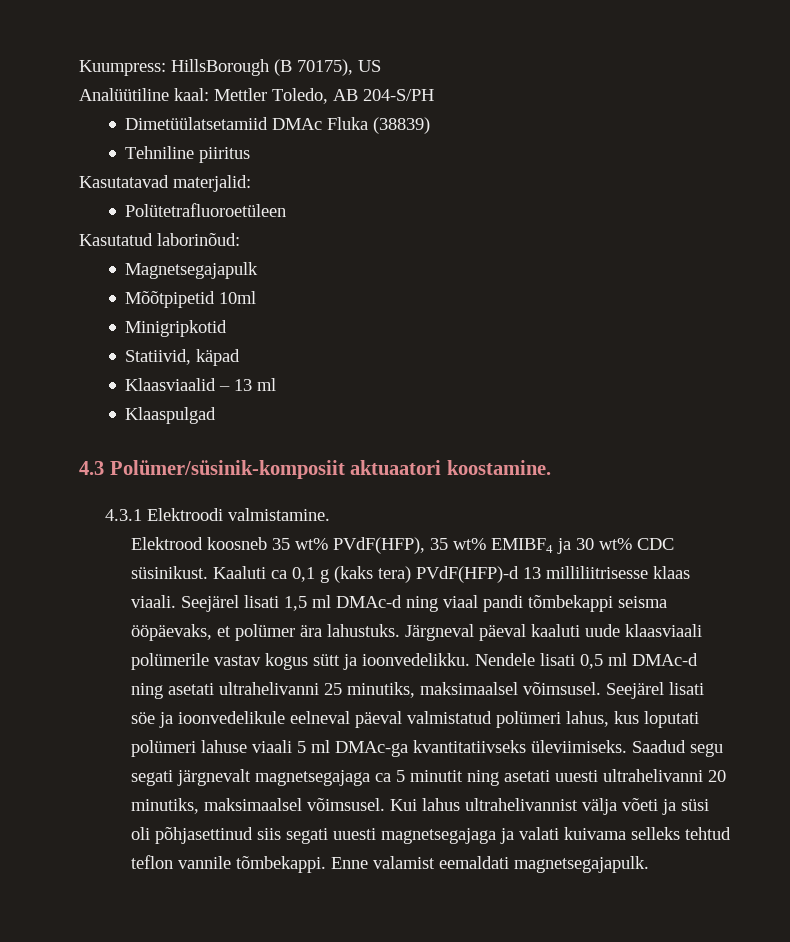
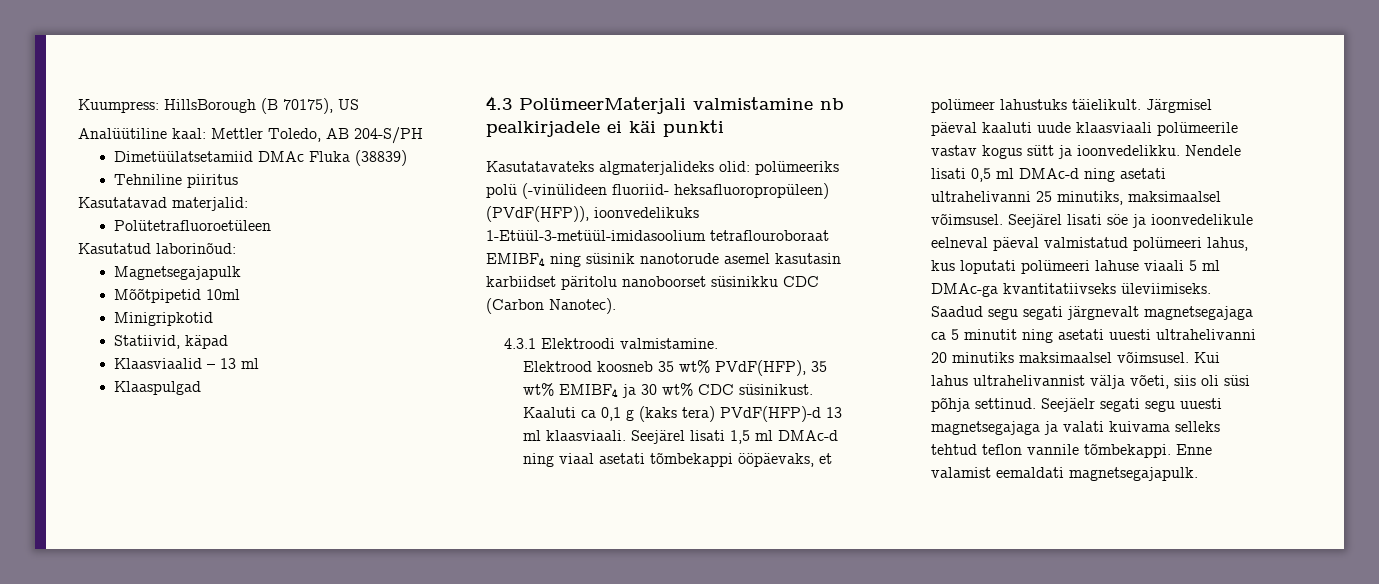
[109,460,551,479] Polümer/süsinik-komposiit aktuaatori koostamine. -> [519,97,844,114] [486,120,724,137] [486,161,839,175] [486,183,829,199] [486,206,699,222] [486,230,829,241] [486,253,841,267] [486,276,819,290] [486,298,616,314] PolümeerMaterjali valmistamine nb pealkirjadele ei käi punkti // Kasutatavateks algmaterjalideks olid: polümeeriks polü (-vinülideen fluoriid- heksafluoropropüleen) (PVdF(HFP)), ioonvedelikuks 1-Etüül-3-metüül-imidasoolium tetraflouroboraat EMIBF4 ning süsinik nanotorude asemel kasutasin karbiidset päritolu nanoboorset süsinikku CDC (Carbon Nanotec).
[545,566,690,579] [130,595,176,608] milliliitrisesse klaas viaali. -> [522,430,626,441] ml klaasviaali.
[482,595,667,612] [130,624,474,641] pandi tõmbekappi seisma ööpäevaks, et polümer ära lahustuks. Järgneval -> [598,452,832,467] [930,99,1212,113] asetati tõmbekappi ööpäevaks, et polümeer lahustuks täielikult. Järgmisel
[130,653,209,670] polümerile -> [1156,122,1238,136] polümeerile
[495,711,561,728] polümeri -> [1132,237,1202,251] polümeeri
[130,740,196,757] polümeri -> [1020,260,1090,274] polümeeri
[130,798,199,814] minutiks, -> [951,352,1014,363] minutiks
[621,798,709,815] [130,827,328,844] võeti ja süsi oli põhjasettinud siis segati -> [1129,374,1250,389] [930,397,1175,412] võeti, siis oli süsi põhja settinud. Seejäelr segati segu

